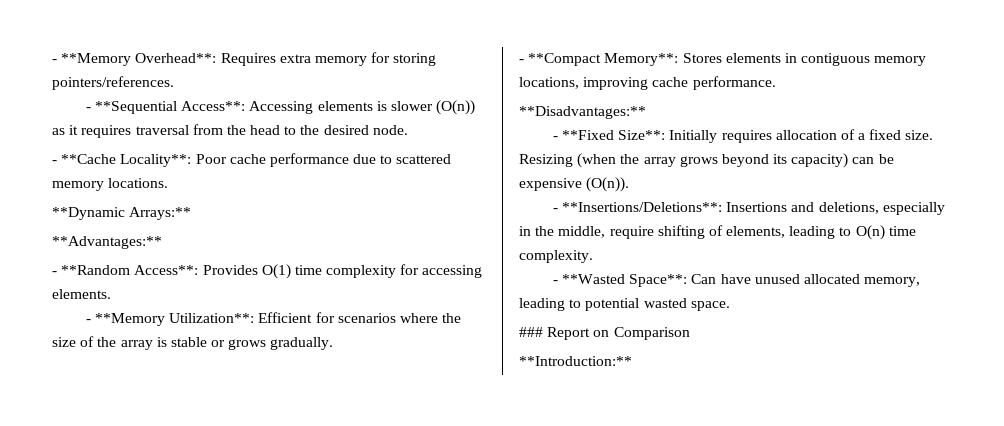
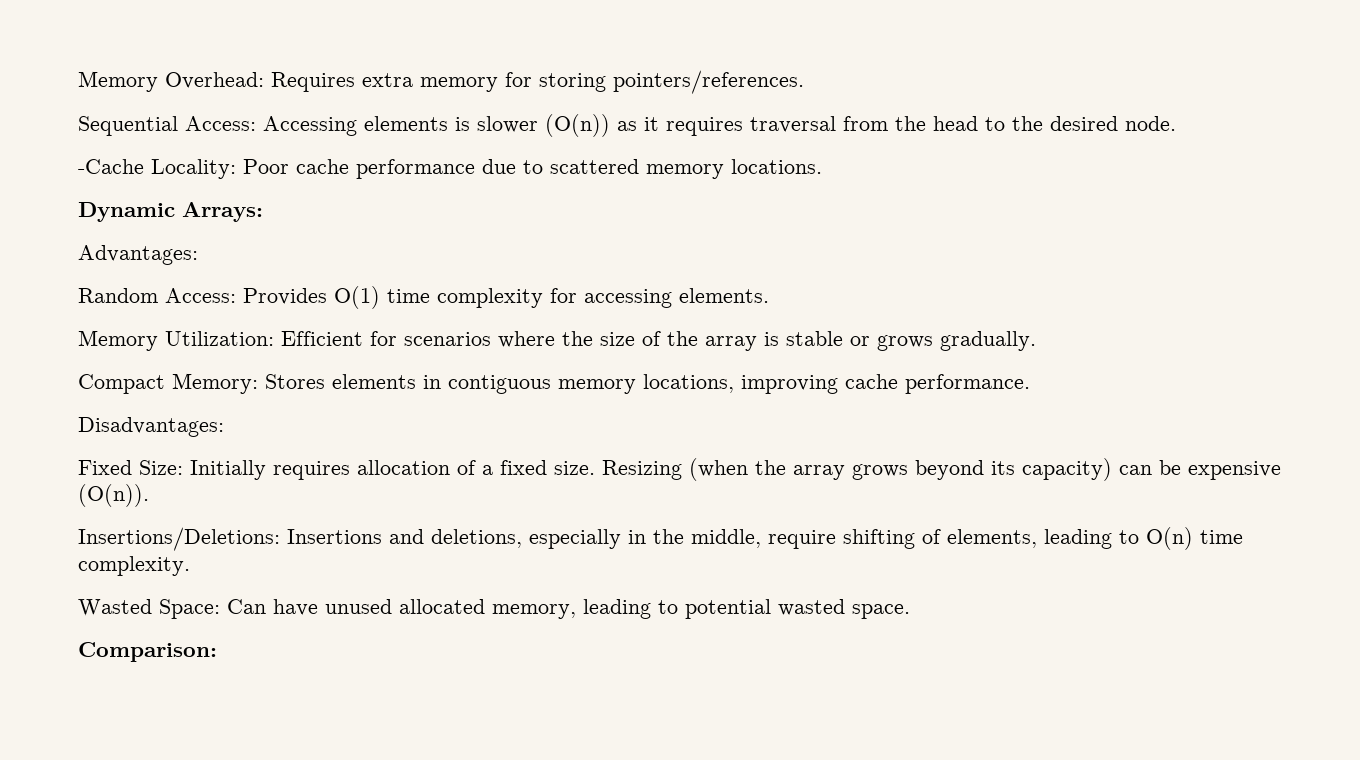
[52,53,217,66] - **Memory Overhead**: -> [78,71,264,92] Memory Overhead:
[85,101,246,114] - **Sequential Access**: -> [78,116,256,136] Sequential Access:
[52,154,192,167] - **Cache Locality**: -> [78,159,236,179] -Cache Locality:
[52,207,192,220] [52,236,162,249] [52,265,199,275] **Dynamic Arrays:** // **Advantages:** // - **Random Access**: -> [78,202,263,222] [78,245,198,265] [78,288,236,303] Dynamic Arrays: // Advantages: // Random Access:
[85,313,255,326] - **Memory Utilization**: -> [78,330,274,351] Memory Utilization:
[519,53,679,66] - **Compact Memory**: -> [78,373,258,394] Compact Memory:
[519,106,646,119] [552,130,666,140] **Disadvantages:** // - **Fixed Size**: -> [78,417,224,437] [78,460,183,475] Disadvantages: // Fixed Size:
[552,202,722,212] - **Insertions/Deletions**: -> [78,527,280,551] Insertions/Deletions:
[552,274,688,287] - **Wasted Space**: -> [78,599,220,619] Wasted Space:
[519,327,690,340] [519,356,632,366] ### Report on Comparison // **Introduction:** -> [78,642,217,662] Comparison:

